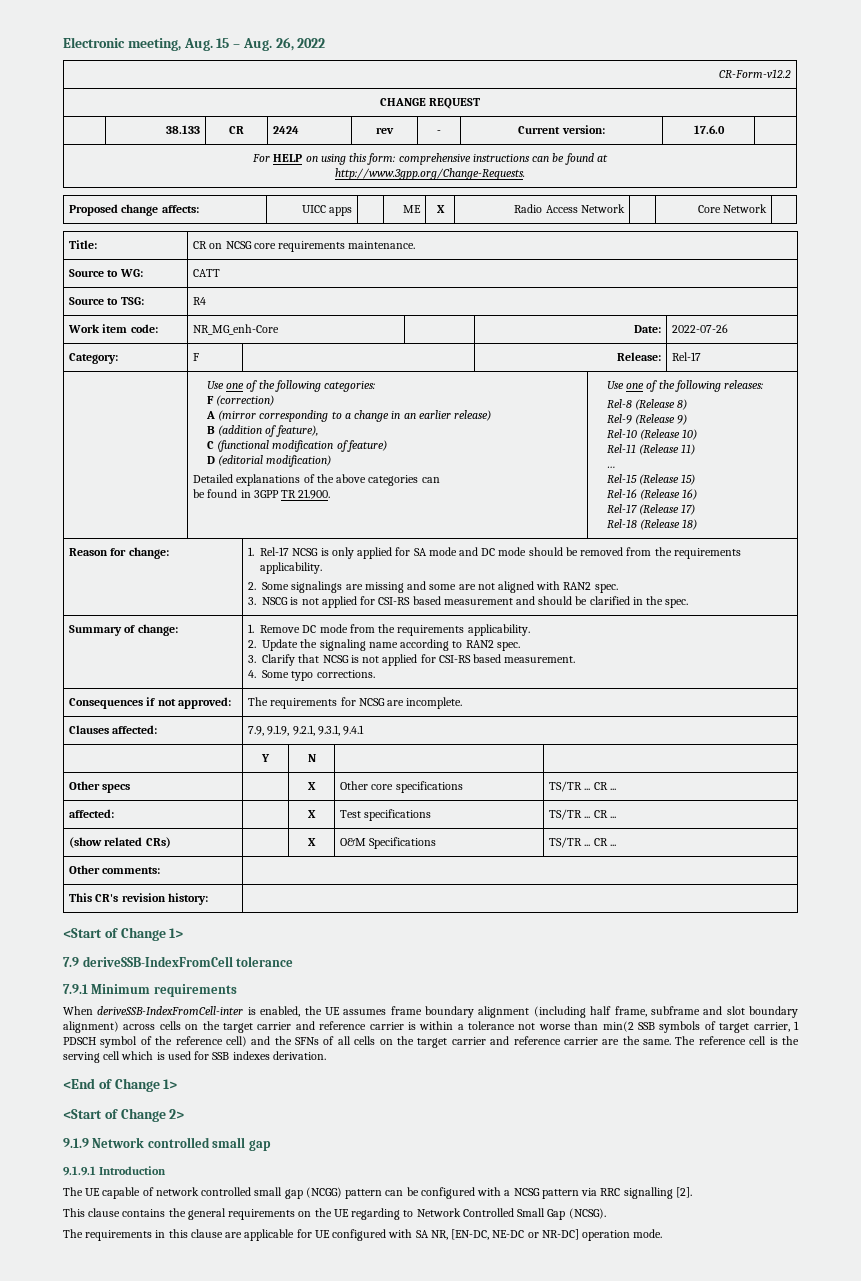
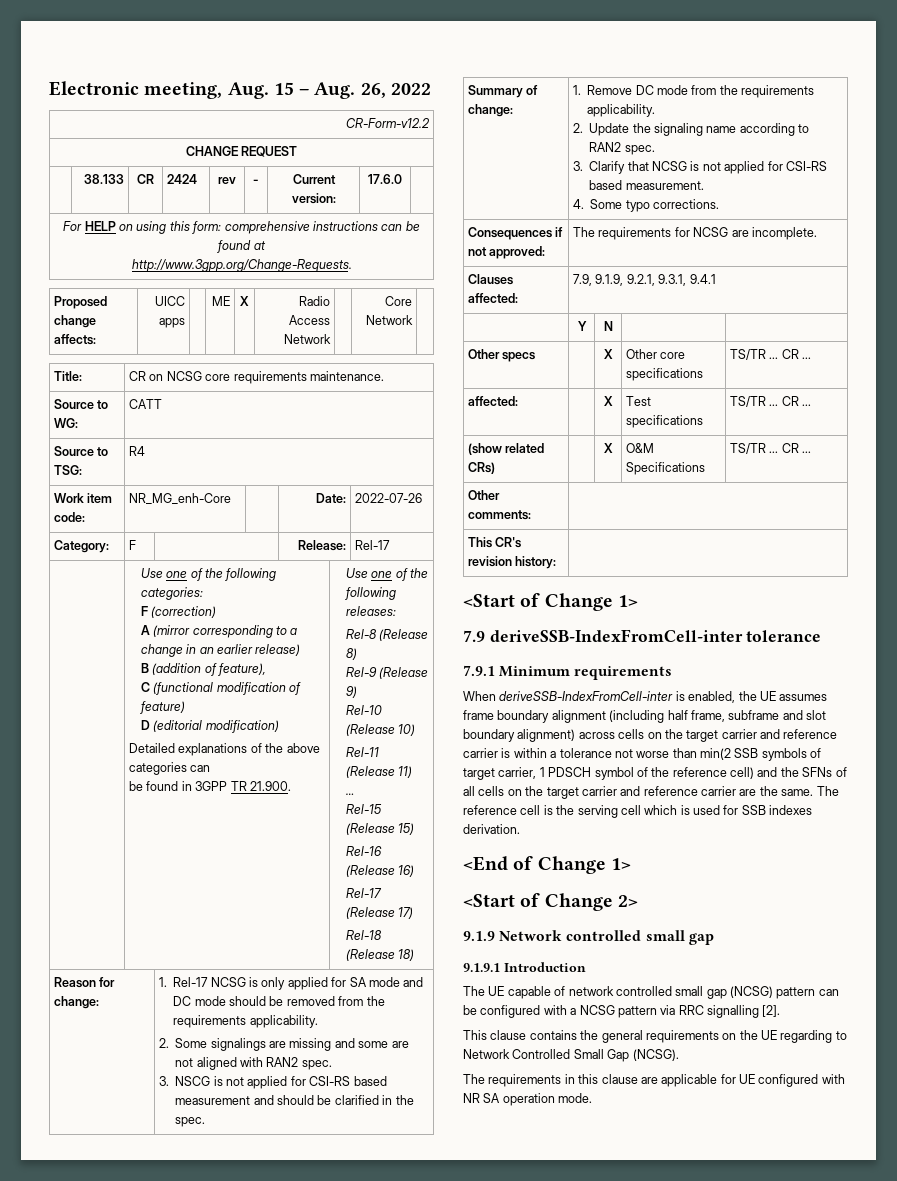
[82,956,233,967] deriveSSB-IndexFromCell -> [489,629,743,642] deriveSSB-IndexFromCell-inter
[305,1187,342,1198] (NCGG) -> [730,986,773,998] (NCSG)
[415,1229,579,1240] SA NR, [EN-DC, NE-DC or NR-DC] -> [463,1093,501,1103] NR SA

